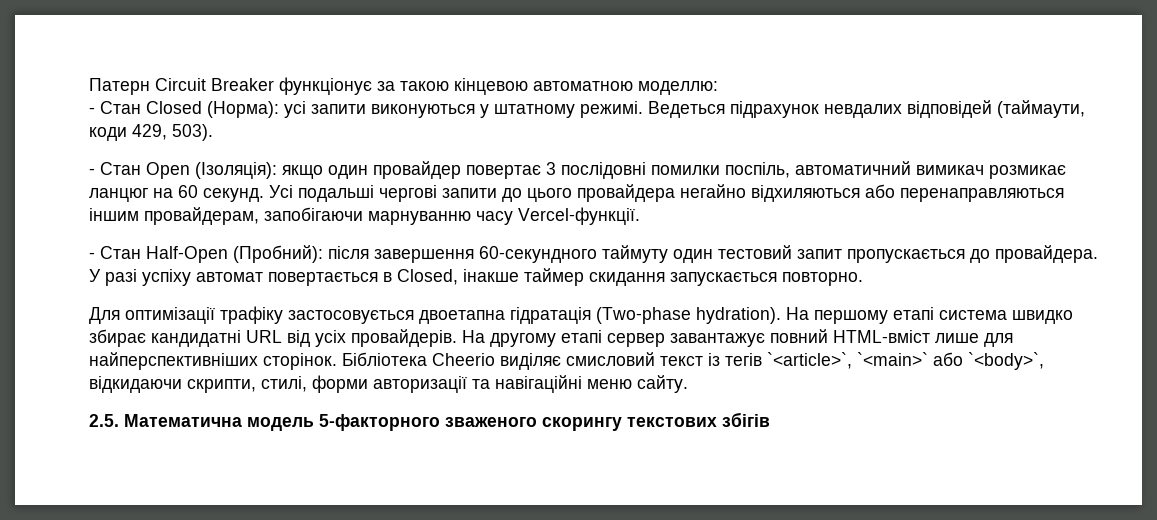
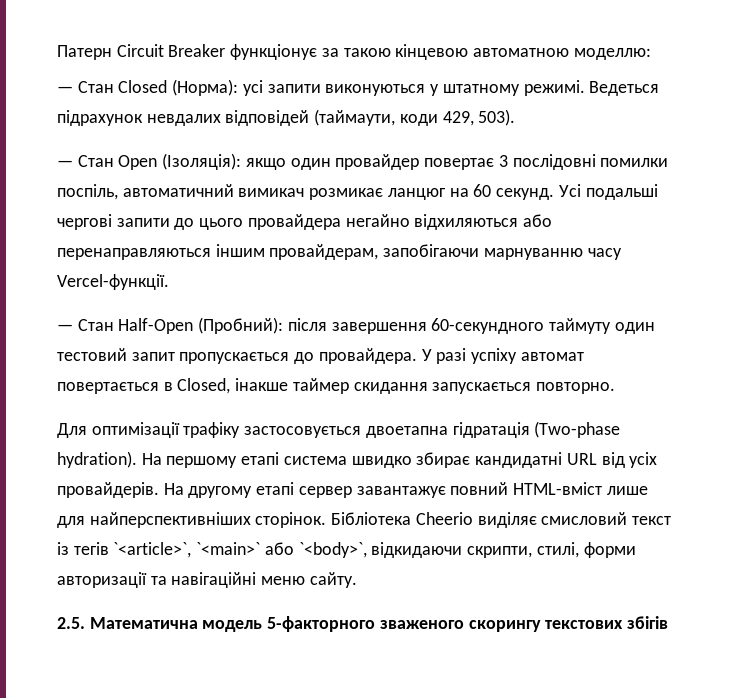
[89,107,95,114] - -> [57,86,73,93] —
[89,168,95,175] - -> [57,160,73,167] —
[89,252,95,259] - -> [57,324,73,331] —

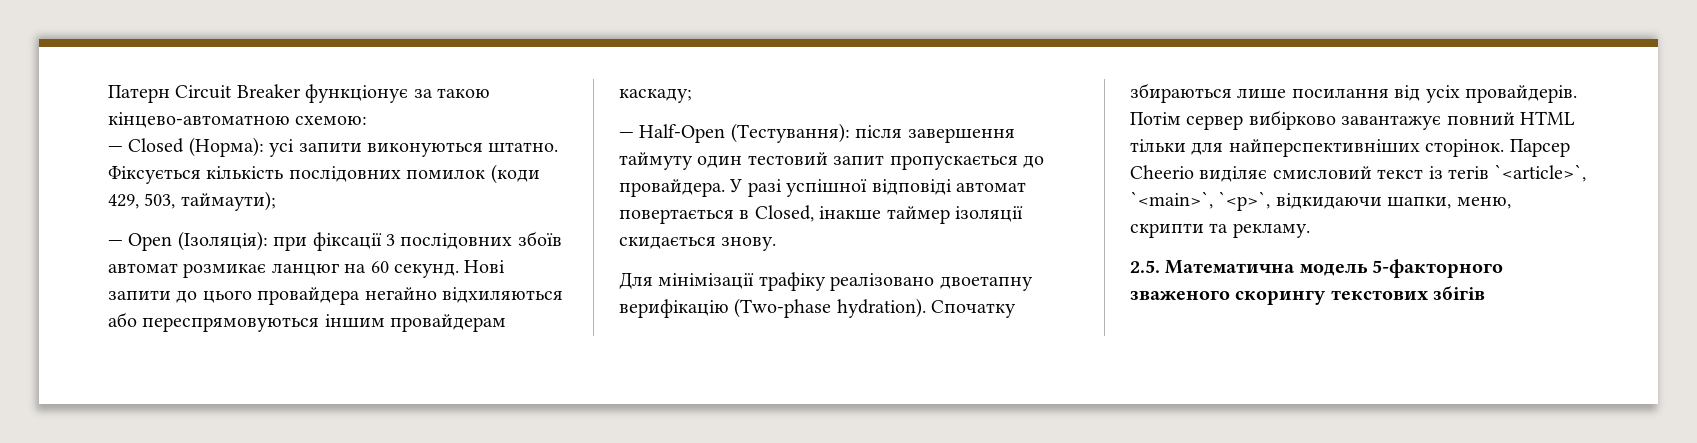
[395,44,651,60] [57,81,114,93] кінцевою автоматною моделлю: // — Стан -> [108,112,368,128] [108,146,123,152] кінцево-автоматною схемою: // —
[430,80,660,96] [57,109,516,126] [57,155,114,167] у штатному режимі. Ведеться підрахунок невдалих відповідей (таймаути, коди 429, 503). // — Стан -> [488,142,559,153] [108,164,540,184] [108,191,276,211] [108,240,123,246] штатно. Фіксується кількість послідовних помилок (коди 429, 503, таймаути); // —
[245,154,669,170] [57,184,305,200] якщо один провайдер повертає 3 послідовні помилки поспіль, автоматичний вимикач -> [273,231,562,251] [108,263,178,273] при фіксації 3 послідовних збоїв автомат
[558,184,658,200] [57,214,112,230] Усі подальші чергові -> [464,260,506,273] Нові
[57,244,622,260] [57,274,169,290] [57,317,284,334] перенаправляються іншим провайдерам, запобігаючи марнуванню часу Vercel-функції. // — Стан Half-Open (Пробний): -> [142,314,507,332] [619,88,692,103] [619,123,850,143] переспрямовуються іншим провайдерам каскаду; // — Half-Open (Тестування):
[431,318,545,334] 60-секундного -> (1015, 135) none
[471,348,518,364] успіху -> [786,179,952,197] успішної відповіді
[353,382,616,394] [57,421,621,438] [57,451,658,468] [57,482,648,498] скидання запускається повторно. // Для оптимізації трафіку застосовується двоетапна гідратація (Two-phase hydration). На першому етапі система швидко збирає кандидатні URL від усіх провайдерів. На другому етапі сервер завантажує повний HTML-вміст лише -> [955,206,1023,222] [619,236,777,251] [619,272,1033,291] [619,298,1017,318] [1130,83,1577,103] [1130,110,1575,130] [1130,139,1186,152] ізоляції скидається знову. // Для мінімізації трафіку реалізовано двоетапну верифікацію (Two-phase hydration). Спочатку збираються лише посилання від усіх провайдерів. Потім сервер вибірково завантажує повний HTML тільки
[331,512,412,525] Бібліотека -> [1509,139,1570,157] Парсер
[196,542,636,558] [57,572,357,588] `<main>` або `<body>`, відкидаючи скрипти, стилі, форми авторизації та навігаційні меню сайту. -> [1130,191,1511,211] [1130,223,1310,238] `<main>`, `<p>`, відкидаючи шапки, меню, скрипти та рекламу.

